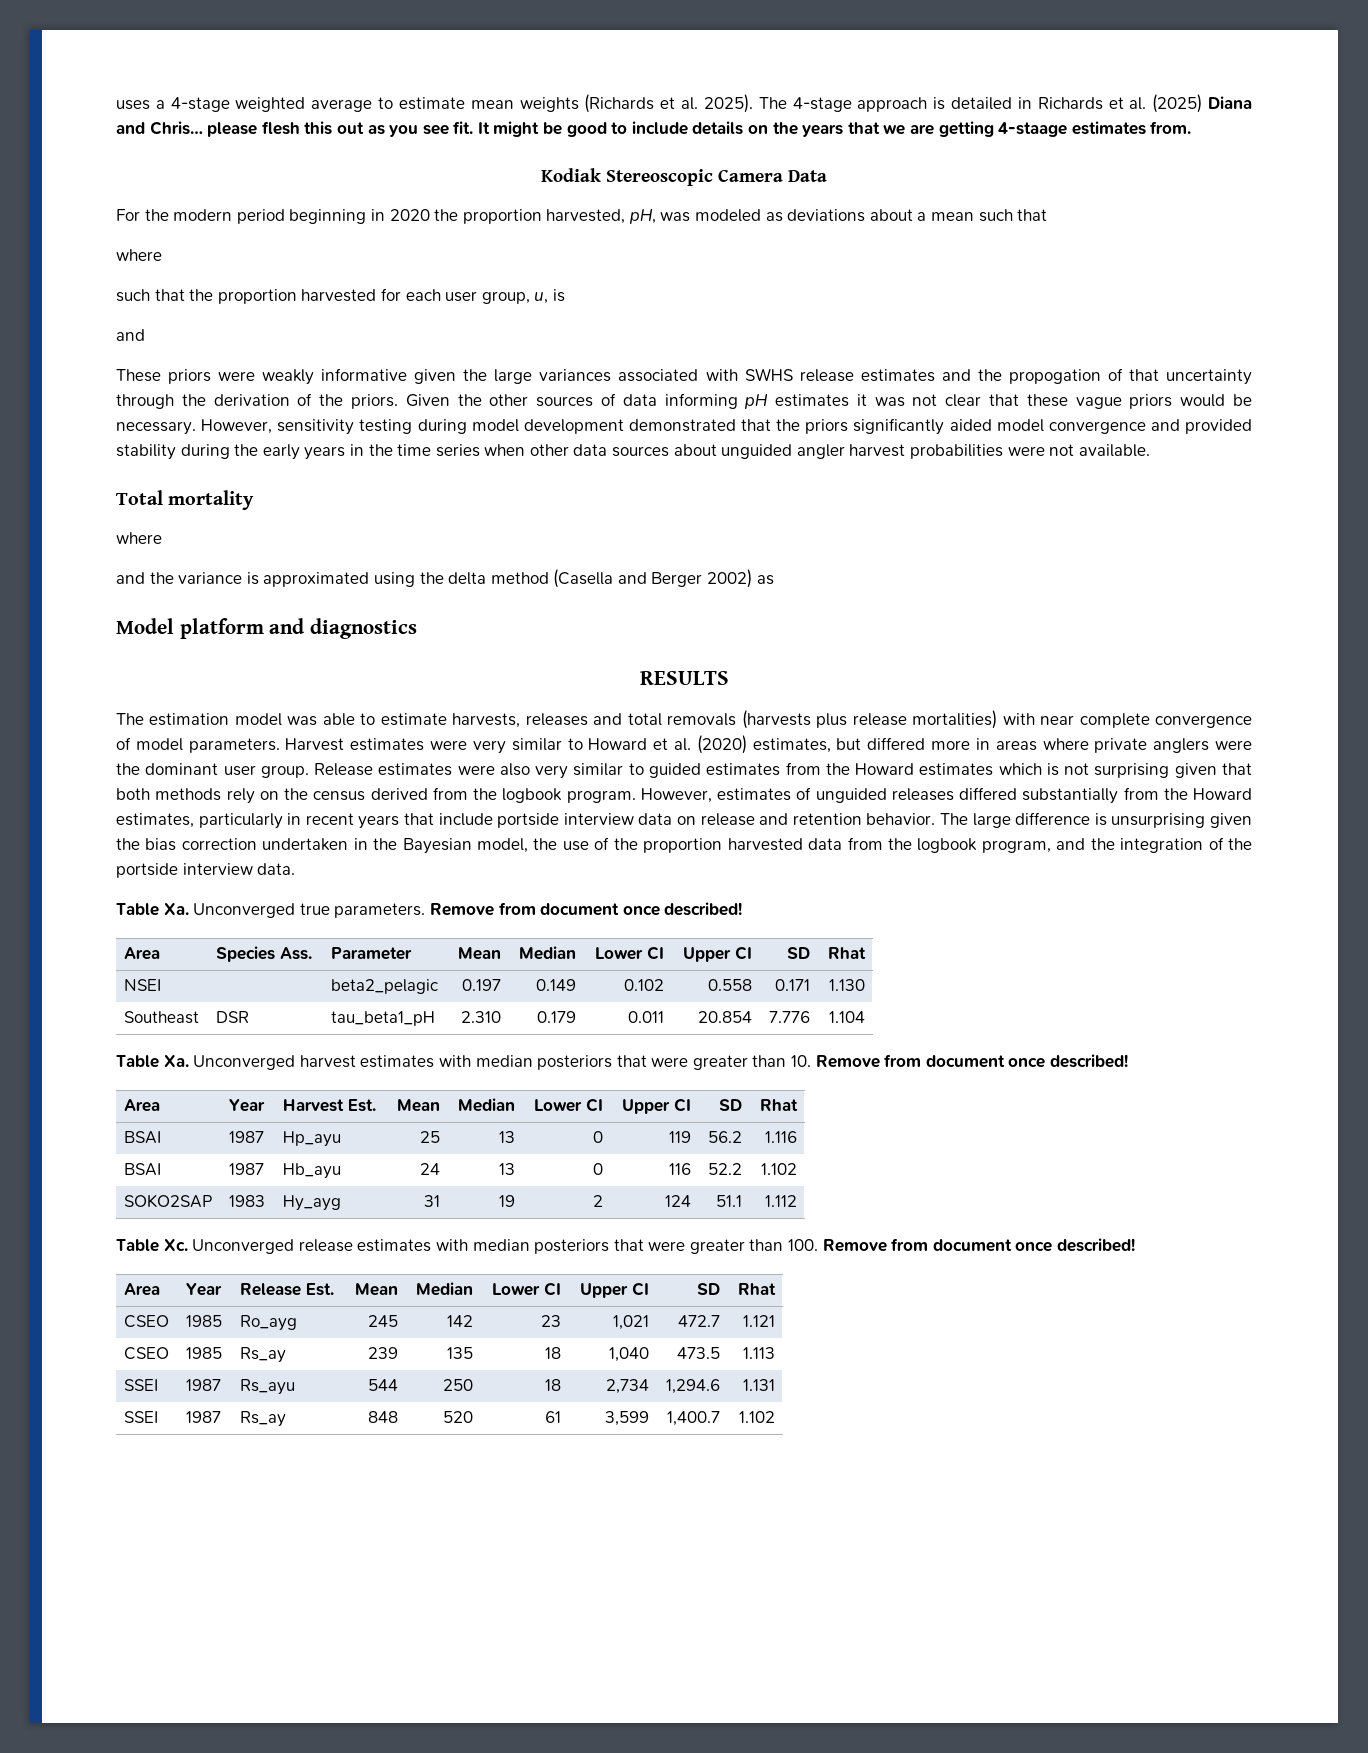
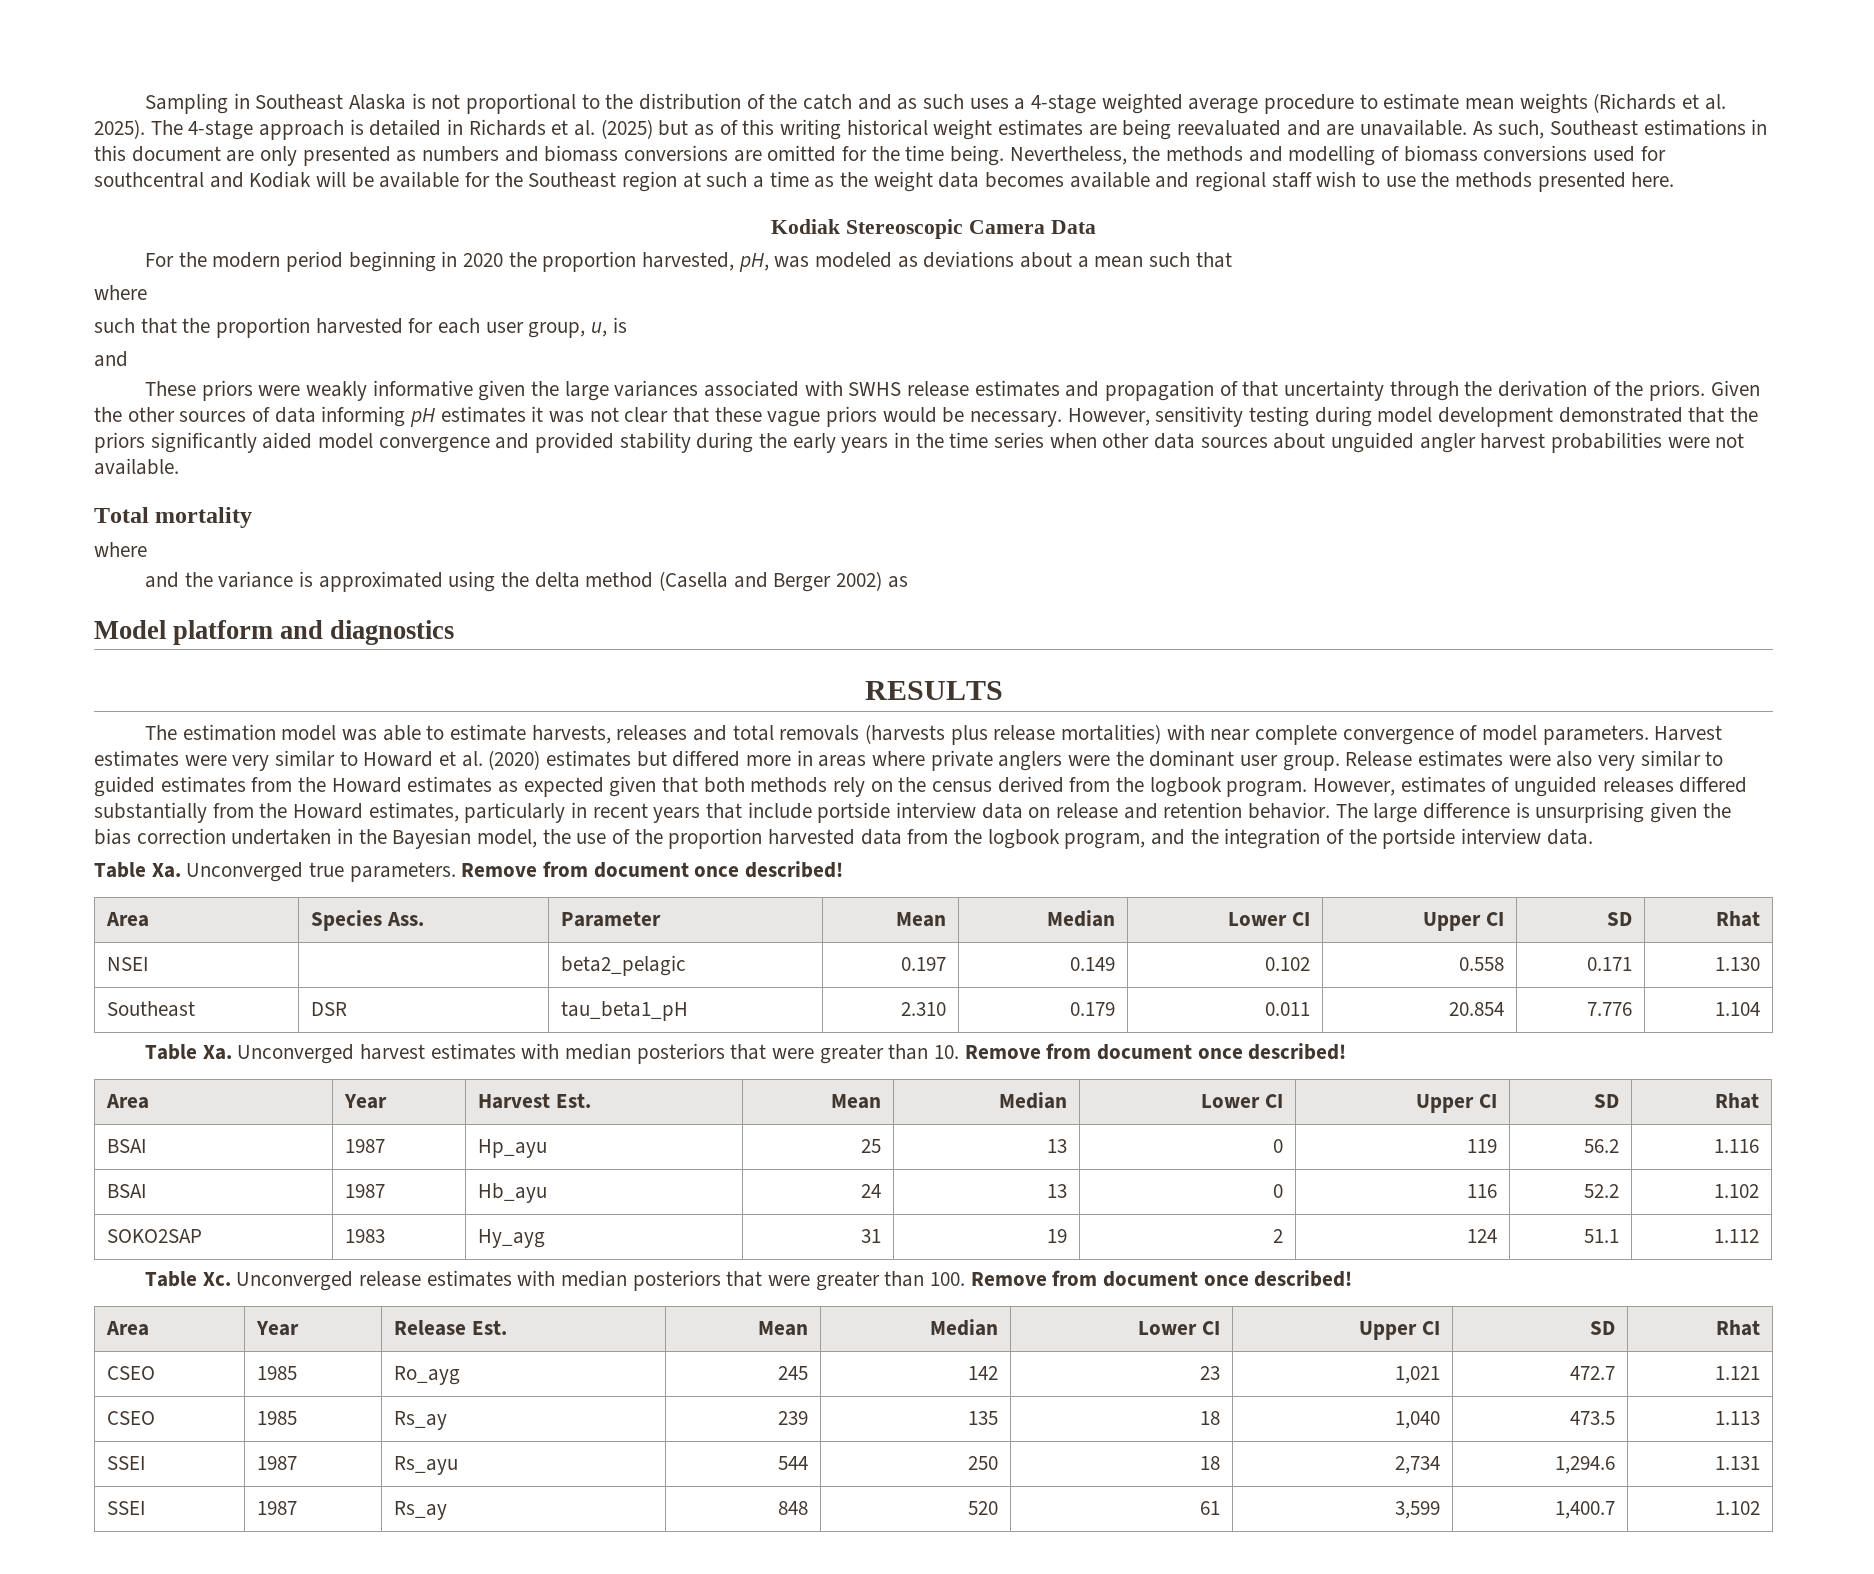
(116, 105) none -> [144,93,964,114] Sampling in Southeast Alaska is not proportional to the distribution of the catch and as such
(373, 105) none -> [1264,94,1355,114] procedure
[1208,96,1252,109] [116,121,1192,137] Diana and Chris… please flesh this out as you see fit. It might be good to include details on the years that we are getting 4-staage estimates from. -> [658,119,1768,140] [94,145,1666,166] [94,171,1675,192] but as of this writing historical weight estimates are being reevaluated and are unavailable. As such, Southeast estimations in this document are only presented as numbers and biomass conversions are omitted for the time being. Nevertheless, the methods and modelling of biomass conversions used for southcentral and Kodiak will be available for the Southeast region at such a time as the weight data becomes available and regional staff wish to use the methods presented here.
[977,369,1101,384] the propogation -> [1104,380,1214,401] propagation
[752,738,831,753] estimates, -> [546,750,632,767] estimates
[998,763,1170,778] which is not surprising -> [498,777,604,797] as expected

